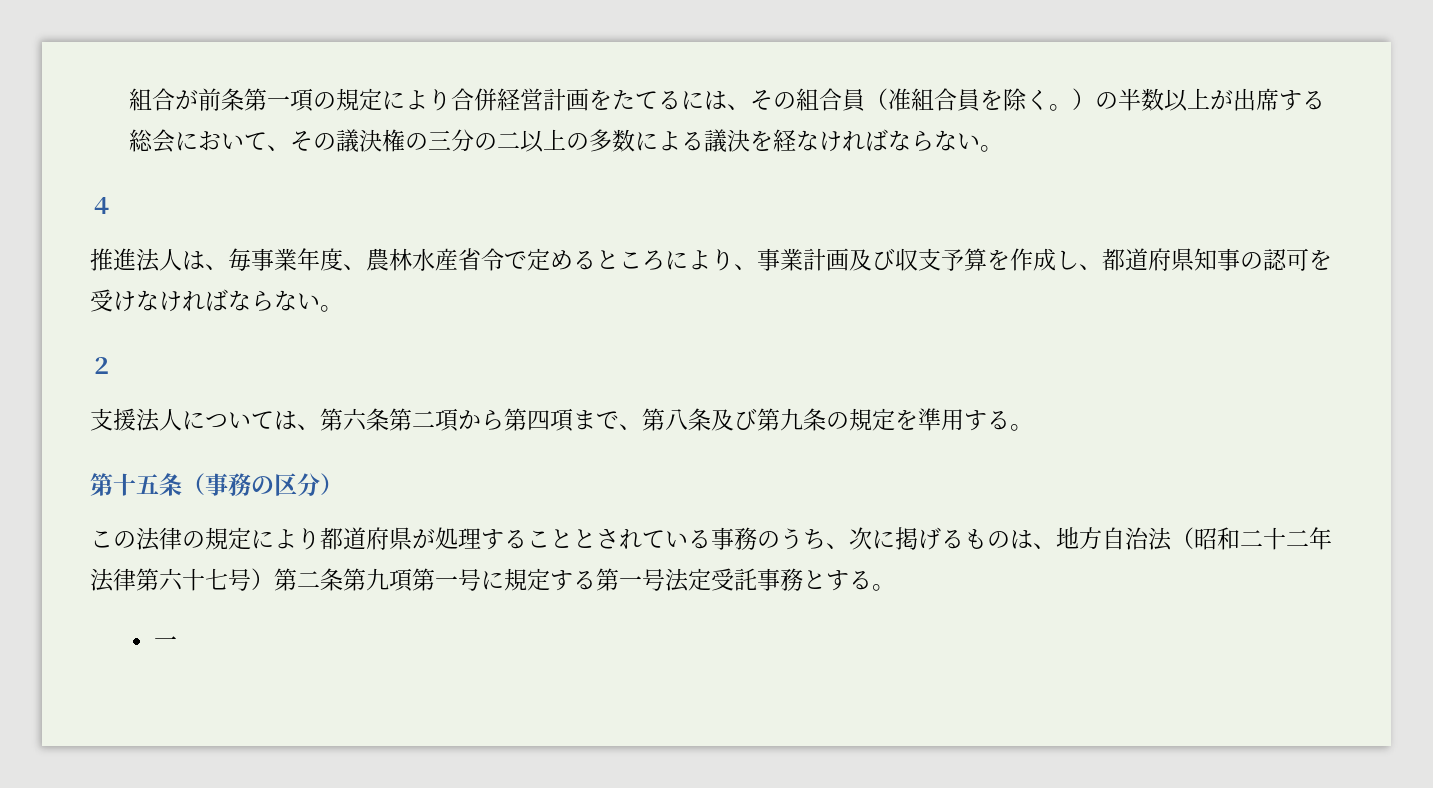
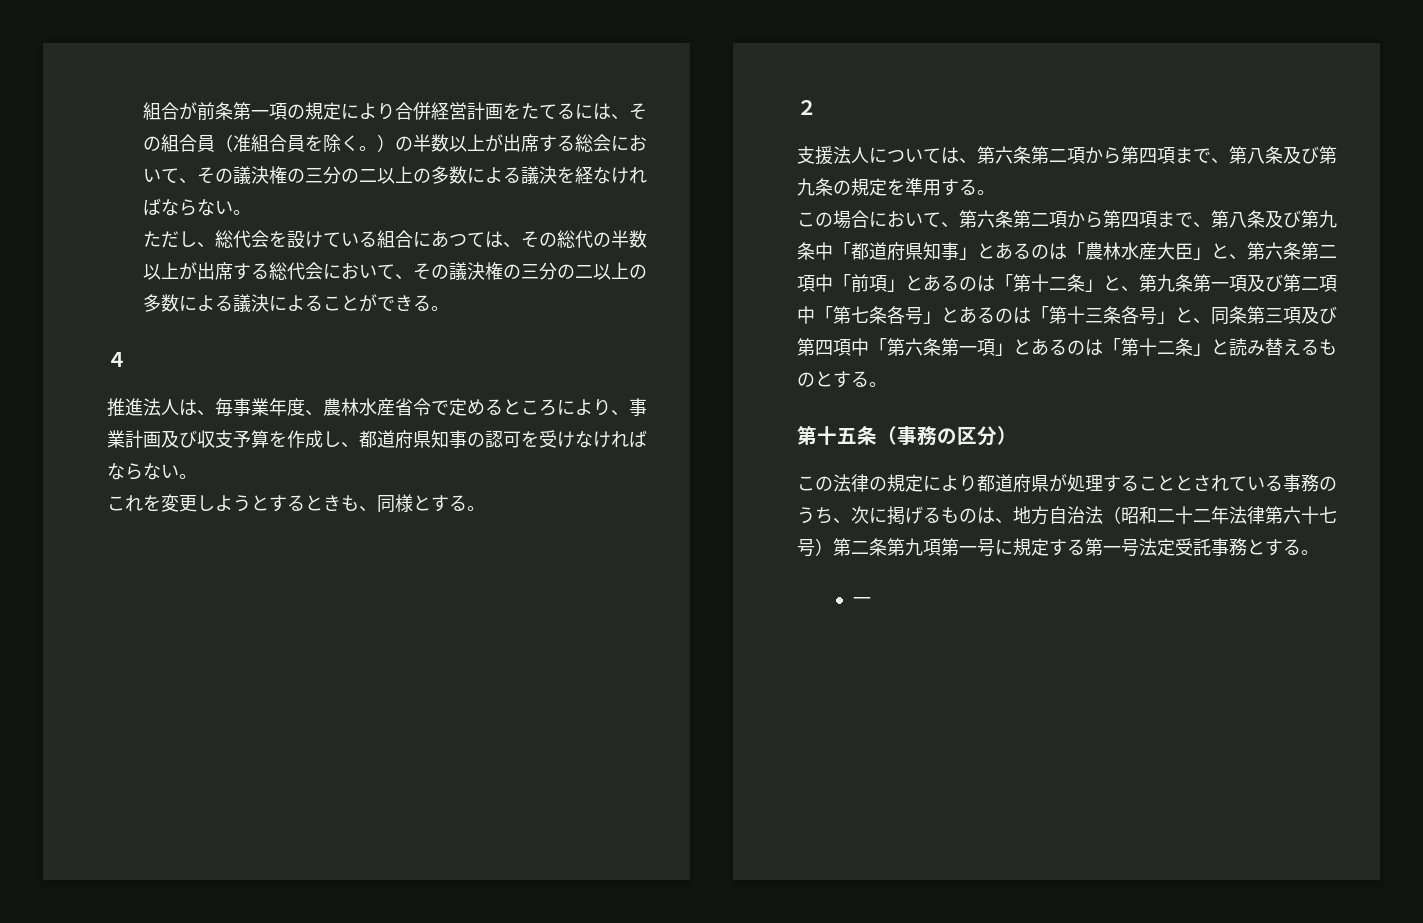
(1003, 148) none -> [142,230,647,248] [142,262,647,280] [142,294,449,312] // ただし、総代会を設けている組合にあつては、その総代の半数以上が出席する総代会において、その議決権の三分の二以上の多数による議決によることができる。
(343, 308) none -> [107,494,485,513] // これを変更しようとするときも、同様とする。
(1033, 427) none -> [797,210,1337,229] [797,242,1337,261] [797,274,1337,292] [797,306,1337,325] [797,338,1337,356] [797,371,887,388] // この場合において、第六条第二項から第四項まで、第八条及び第九条中「都道府県知事」とあるのは「農林水産大臣」と、第六条第二項中「前項」とあるのは「第十二条」と、第九条第一項及び第二項中「第七条各号」とあるのは「第十三条各号」と、同条第三項及び第四項中「第六条第一項」とあるのは「第十二条」と読み替えるものとする。

